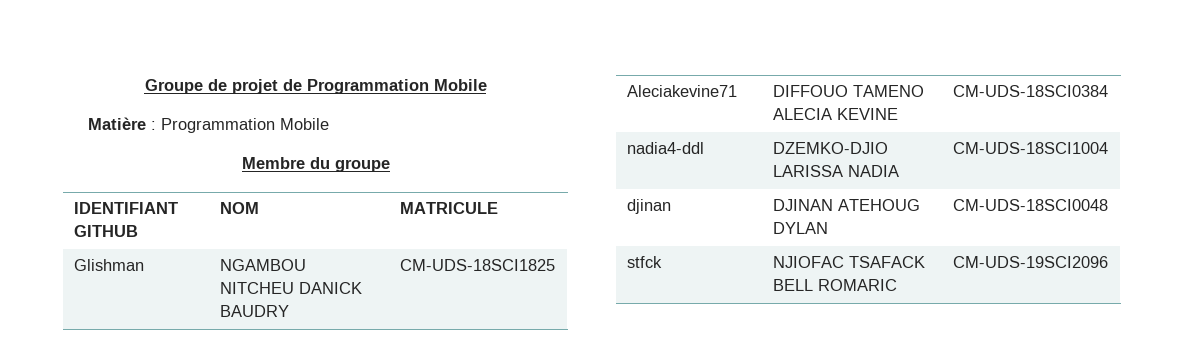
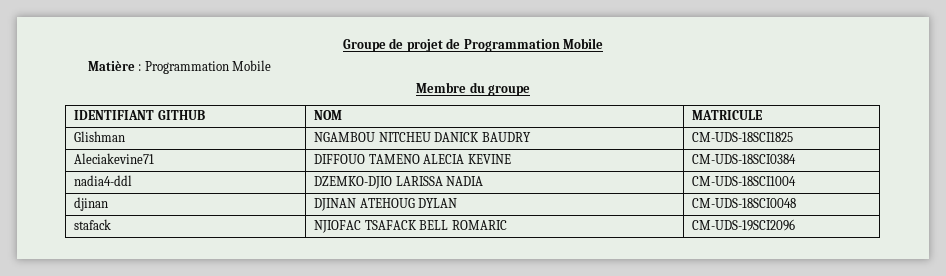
[626,256,662,268] stfck -> [74,219,112,230] stafack

